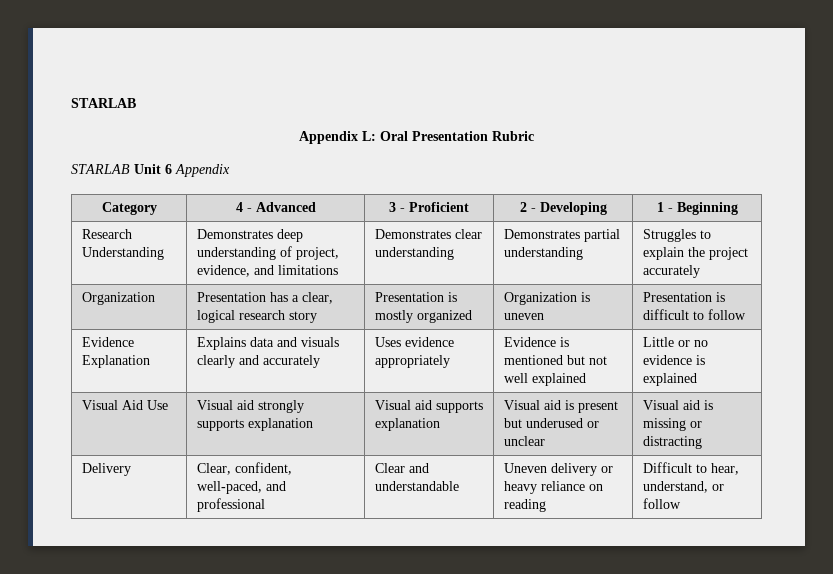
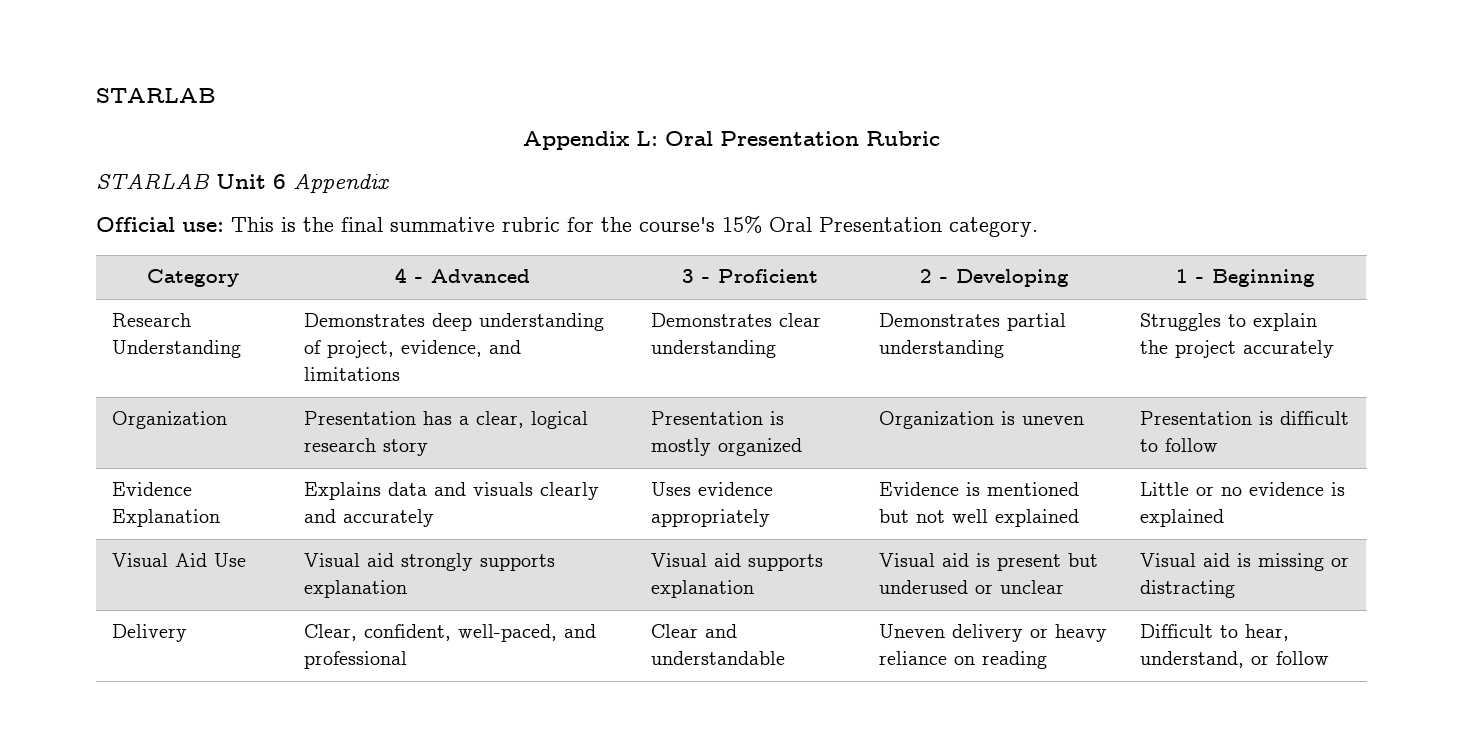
(230, 170) none -> [96,215,1038,237] // Official use: This is the final summative rubric for the course's 15% Oral Presentation category.

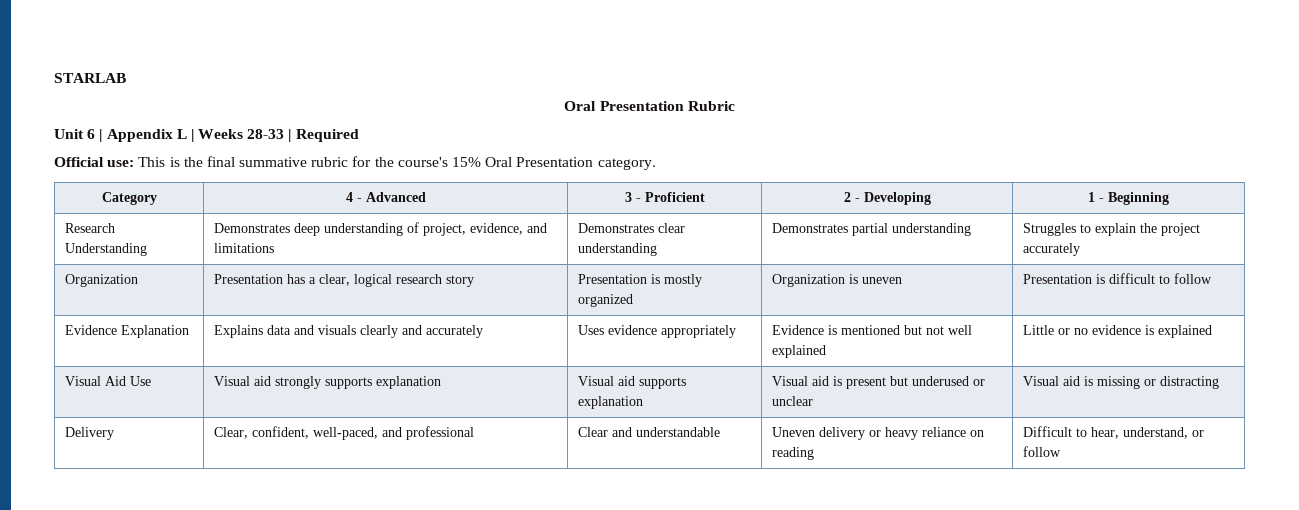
[523,131,658,150] Appendix L: -> (126, 78) none
[96,173,210,189] STARLAB -> (735, 106) none
[293,174,389,193] Appendix -> [99,129,359,142] | Appendix L | Weeks 28-33 | Required

